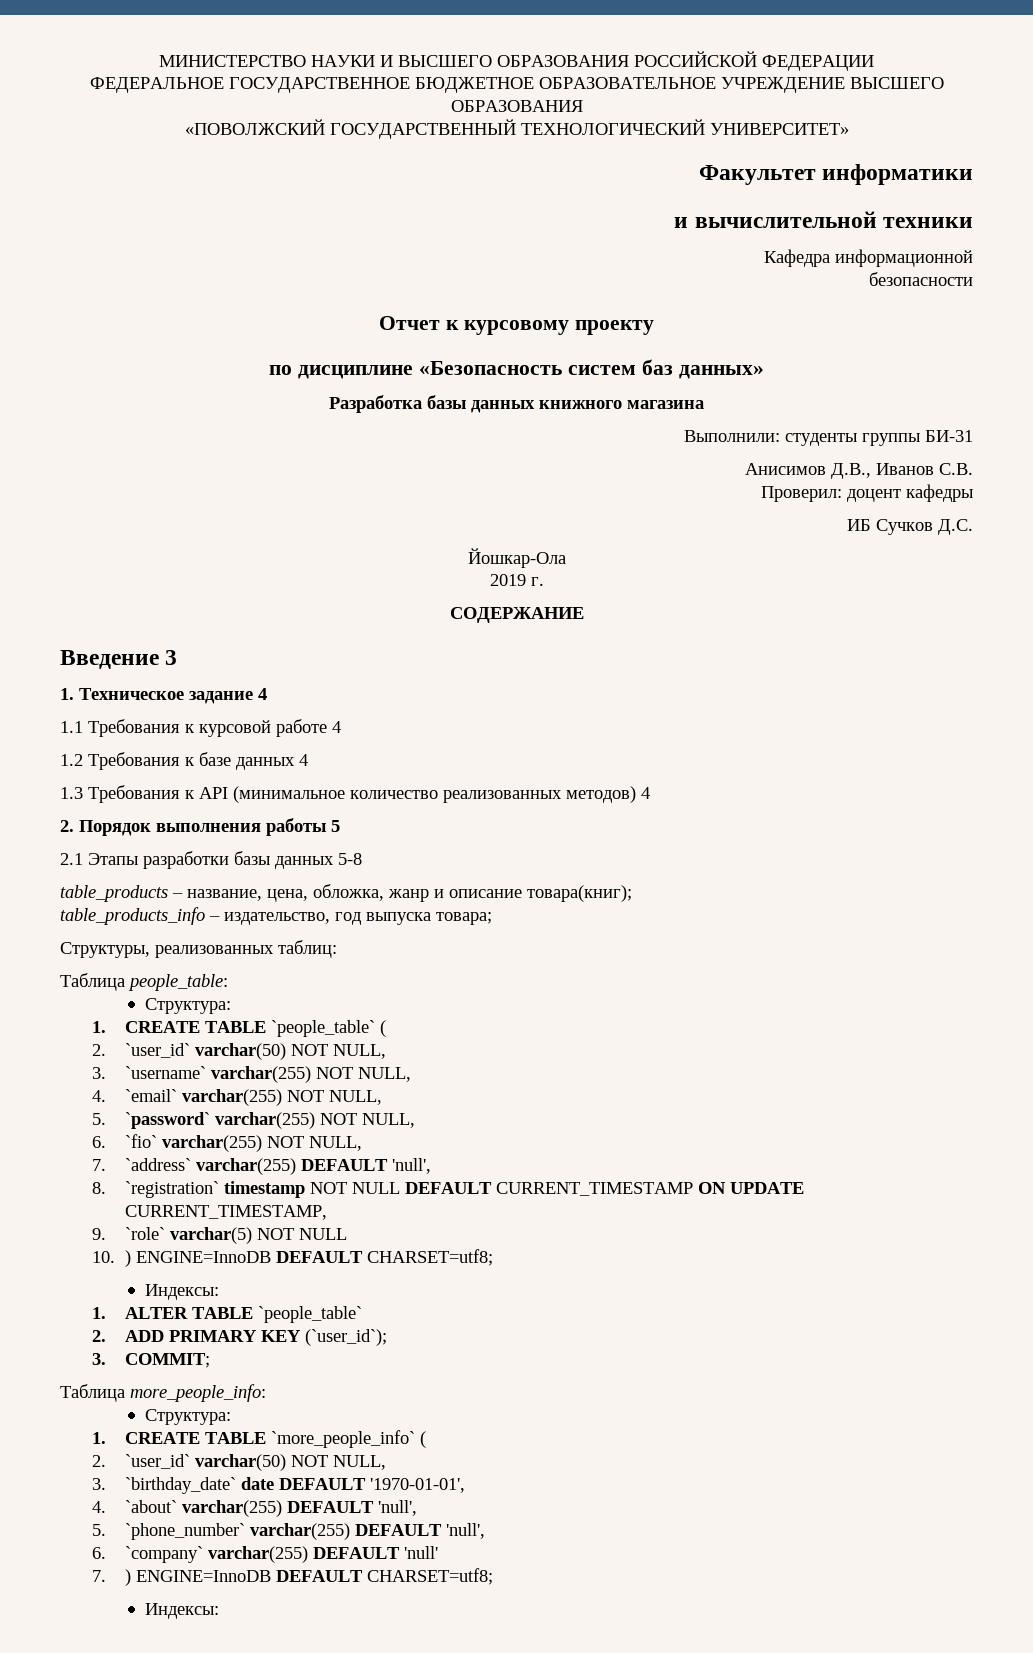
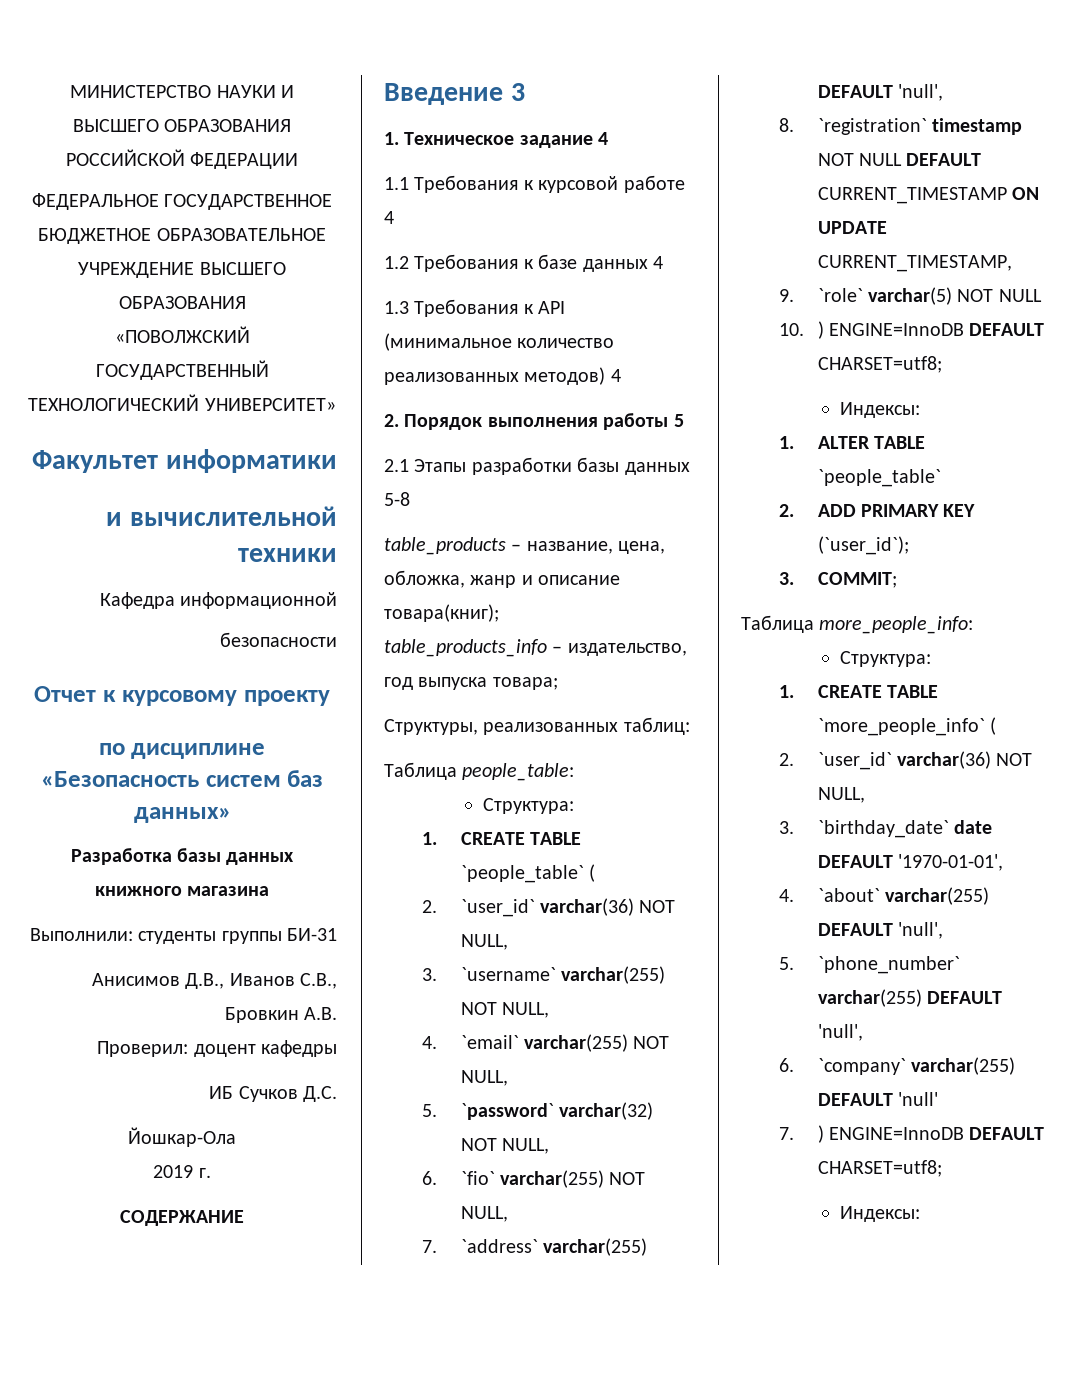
[939,463,973,475] С.В. -> [300,973,337,989] [224,1007,337,1023] С.В., Бровкин А.В.
[194,1043,286,1060] varchar(50) -> [539,898,634,916] varchar(36)
[214,1112,315,1129] varchar(255) -> [558,1102,653,1120] varchar(32)
[194,1454,286,1471] varchar(50) -> [896,751,991,769] varchar(36)

